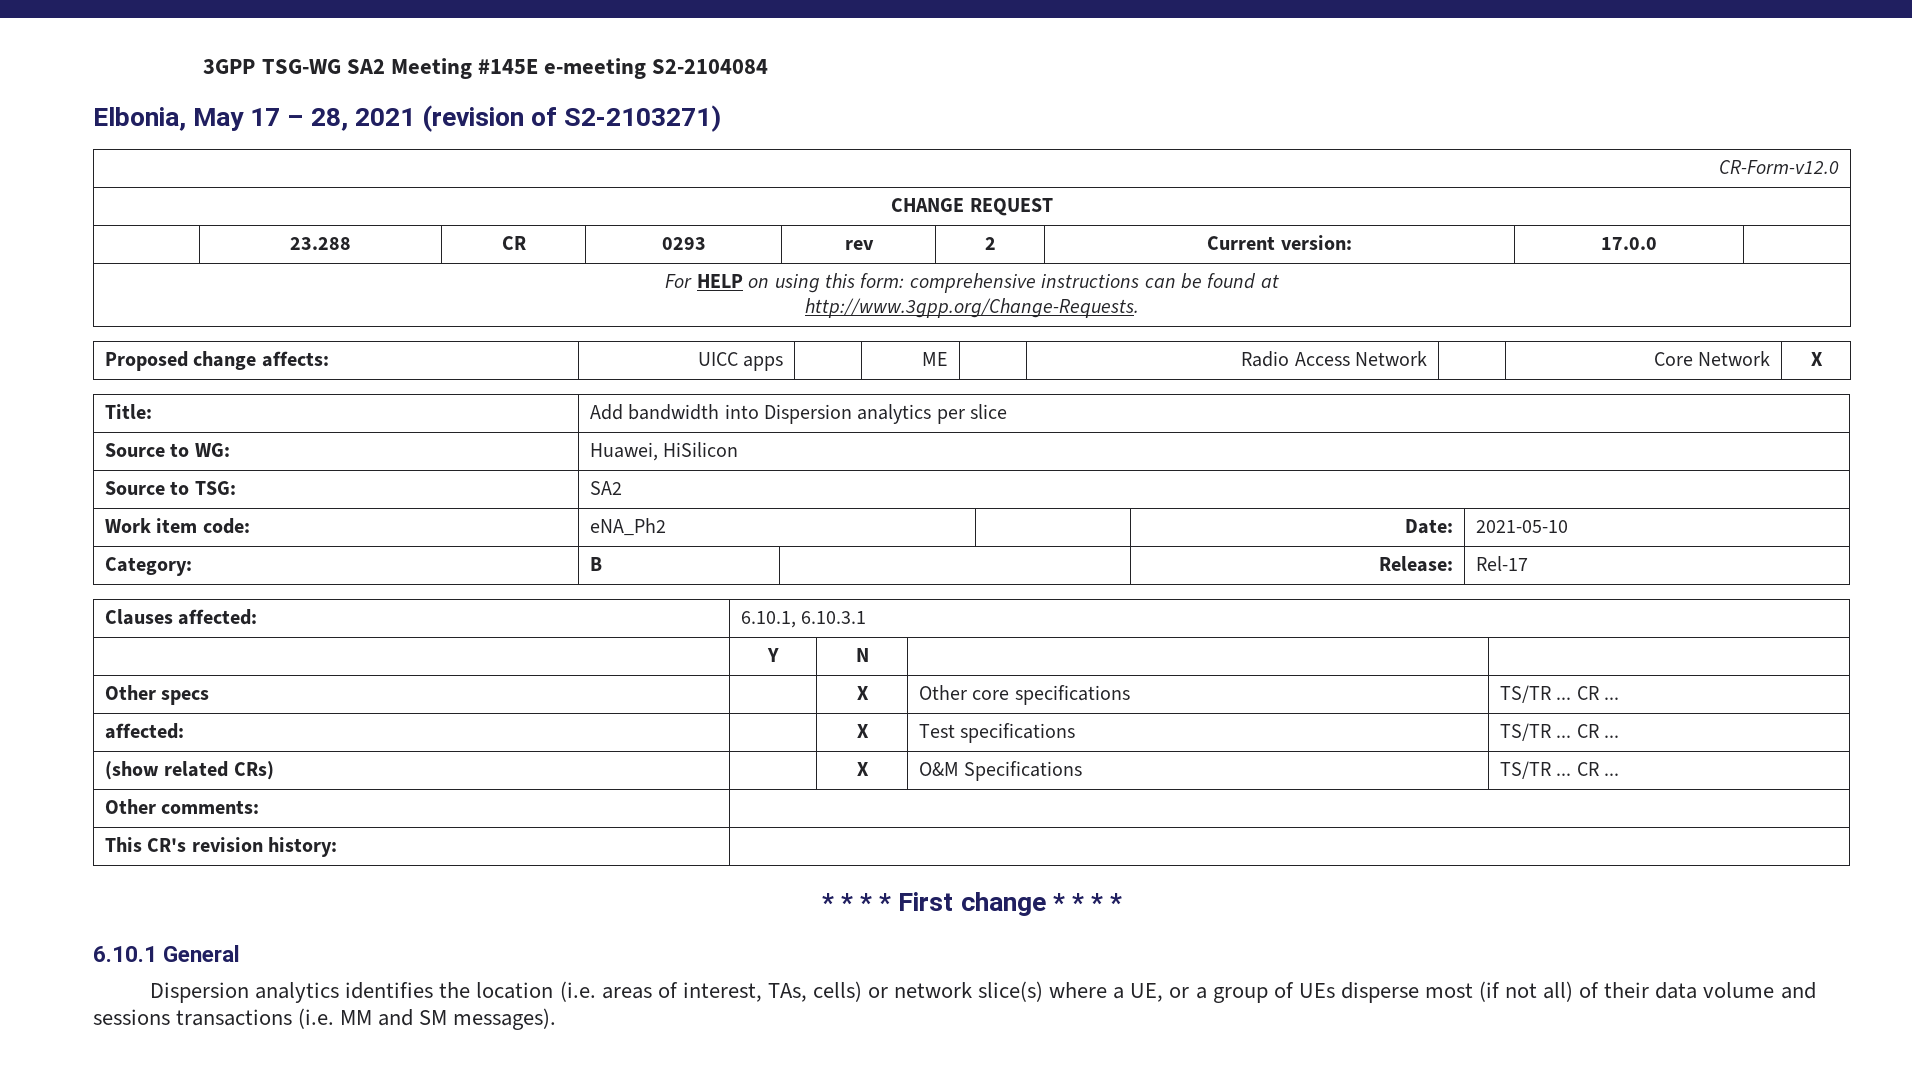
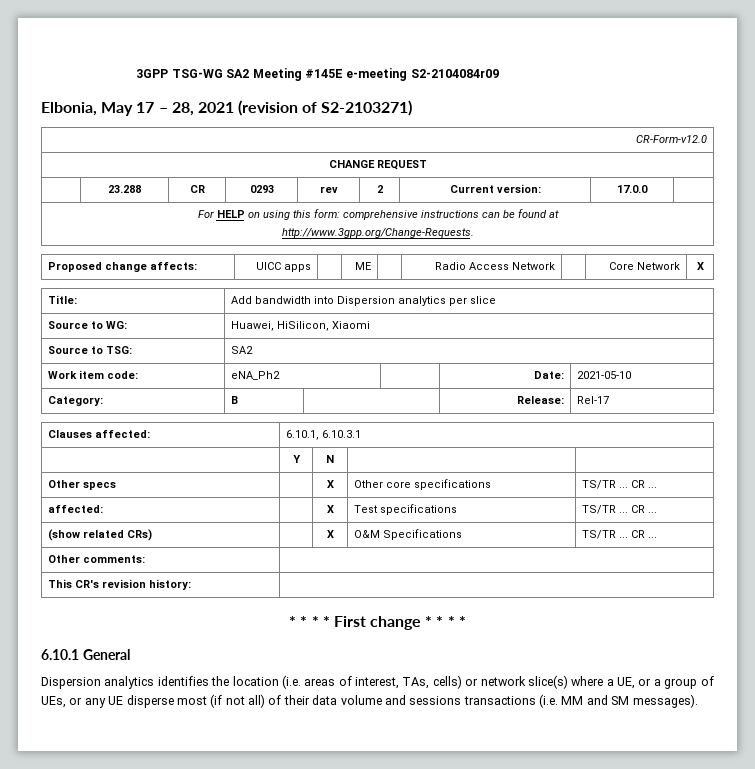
[651,59,768,74] S2-2104084 -> [410,69,499,78] S2-2104084r09
[663,442,739,457] HiSilicon -> [277,321,371,331] HiSilicon, Xiaomi
[1298,983,1335,998] UEs -> [41,696,124,708] UEs, or any UE

